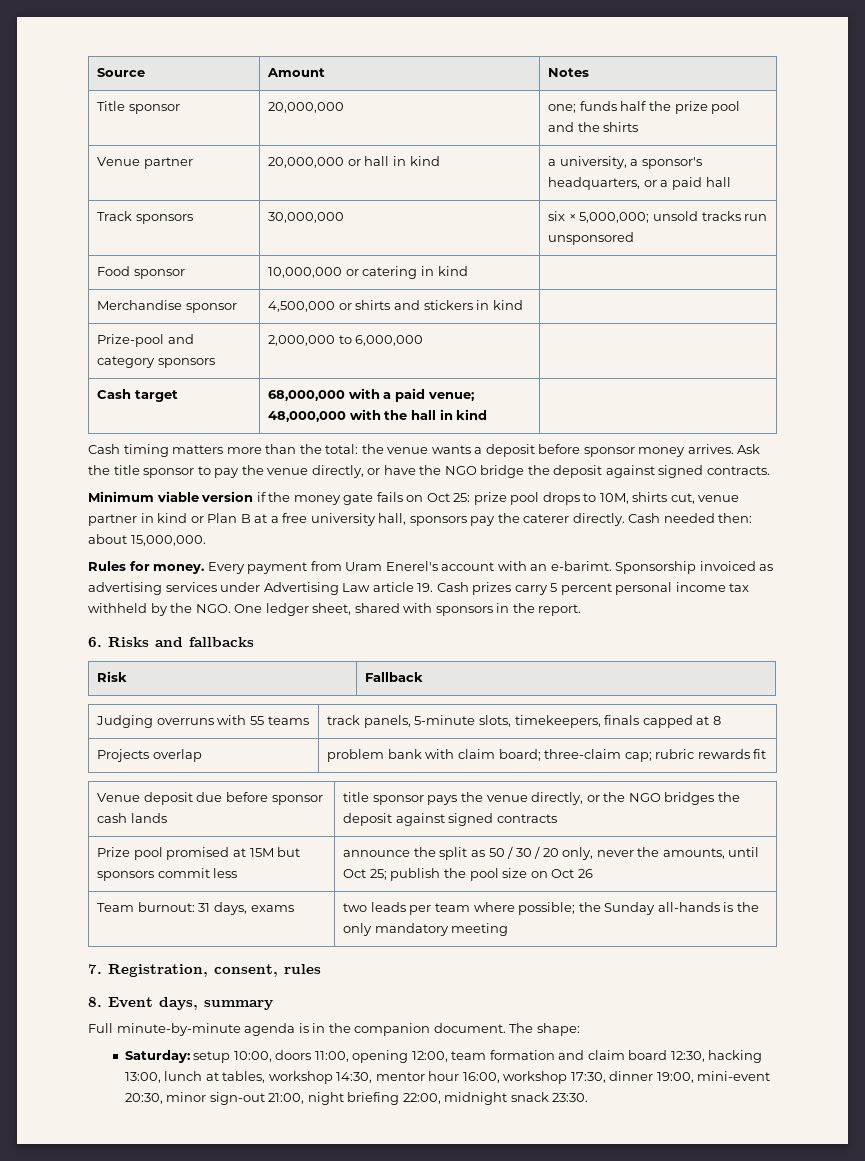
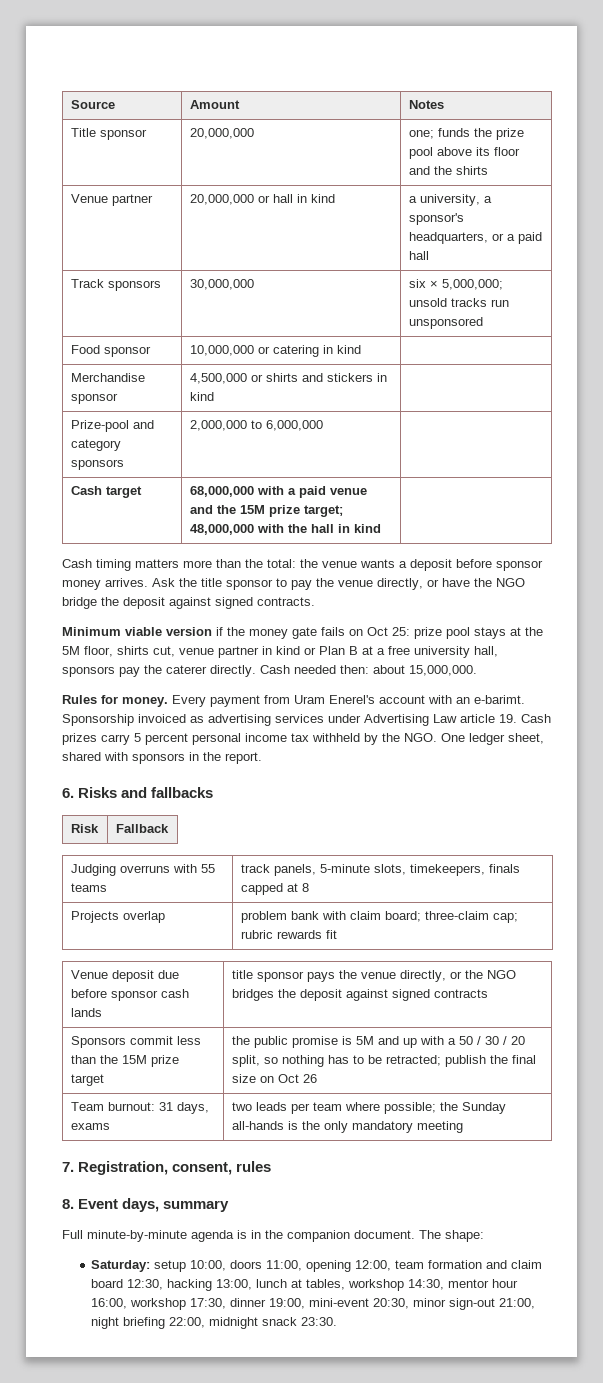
[620,101,647,111] half -> (470, 132) none
(741, 107) none -> [436,147,520,156] above its floor
[427,392,474,402] venue; -> [329,488,367,495] [189,505,343,517] venue and the 15M prize target;
[542,492,629,505] drops to 10M, -> [474,627,543,639] [62,646,113,657] stays at the 5M floor,
[97,847,301,860] [97,868,238,881] [343,847,485,860] Prize pool promised at 15M but sponsors commit less | announce the split as -> [70,1036,201,1048] [70,1055,179,1067] [70,1074,104,1086] [231,1036,456,1048] Sponsors commit less than the 15M prize target | the public promise is 5M and up with a
[562,847,760,860] [343,869,387,880] only, never the amounts, until Oct 25; -> [231,1055,441,1067] split, so nothing has to be retracted;
[469,868,499,881] pool -> [511,1055,536,1064] final

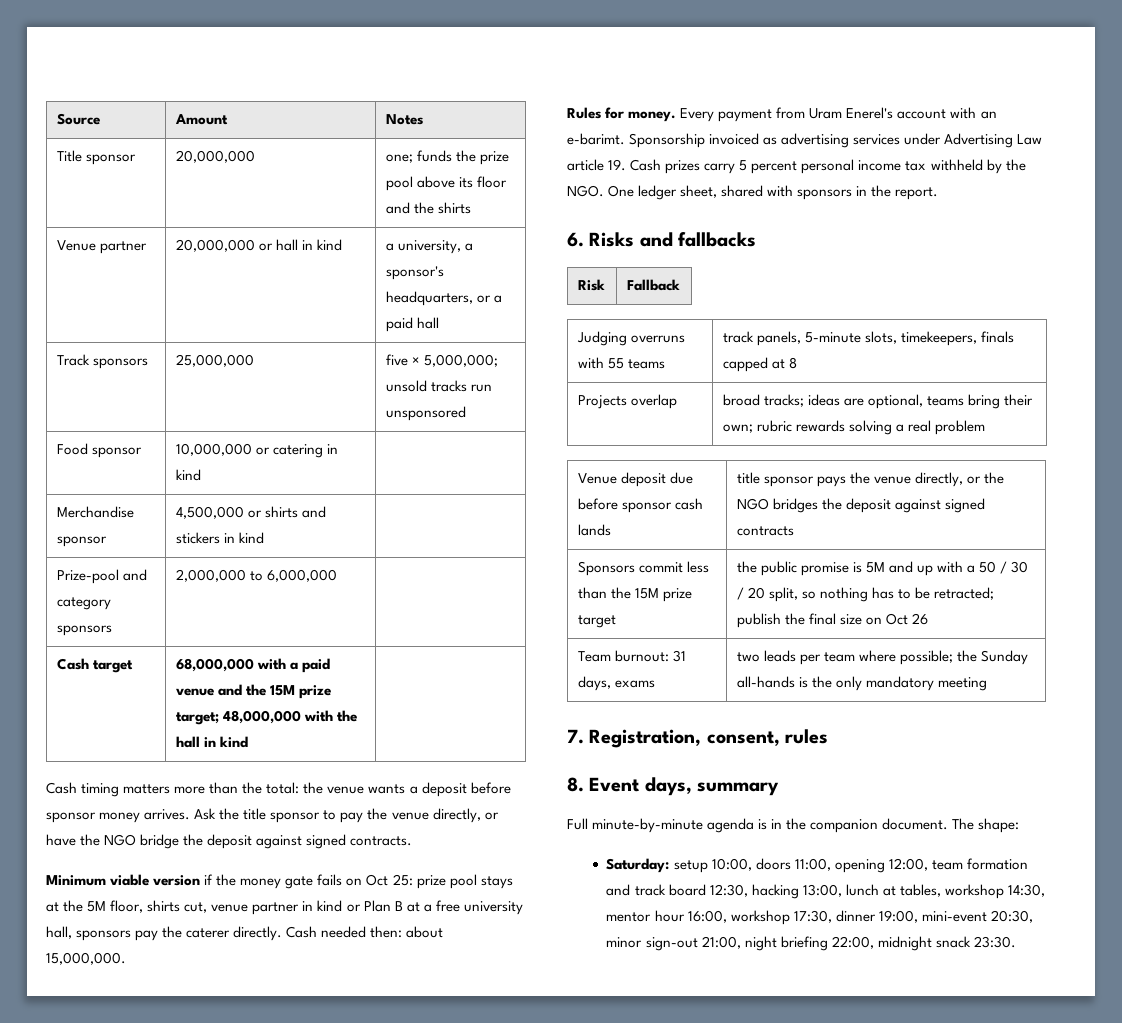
[189,279,254,290] [408,279,426,288] 30,000,000 | six -> [175,354,254,367] [385,354,408,366] 25,000,000 | five
[240,911,518,923] [240,930,337,939] problem bank with claim board; three-claim cap; rubric rewards fit -> [722,394,1033,409] [722,420,985,435] broad tracks; ideas are optional, teams bring their own; rubric rewards solving a real problem
[511,1260,543,1269] claim -> [634,884,666,896] track

